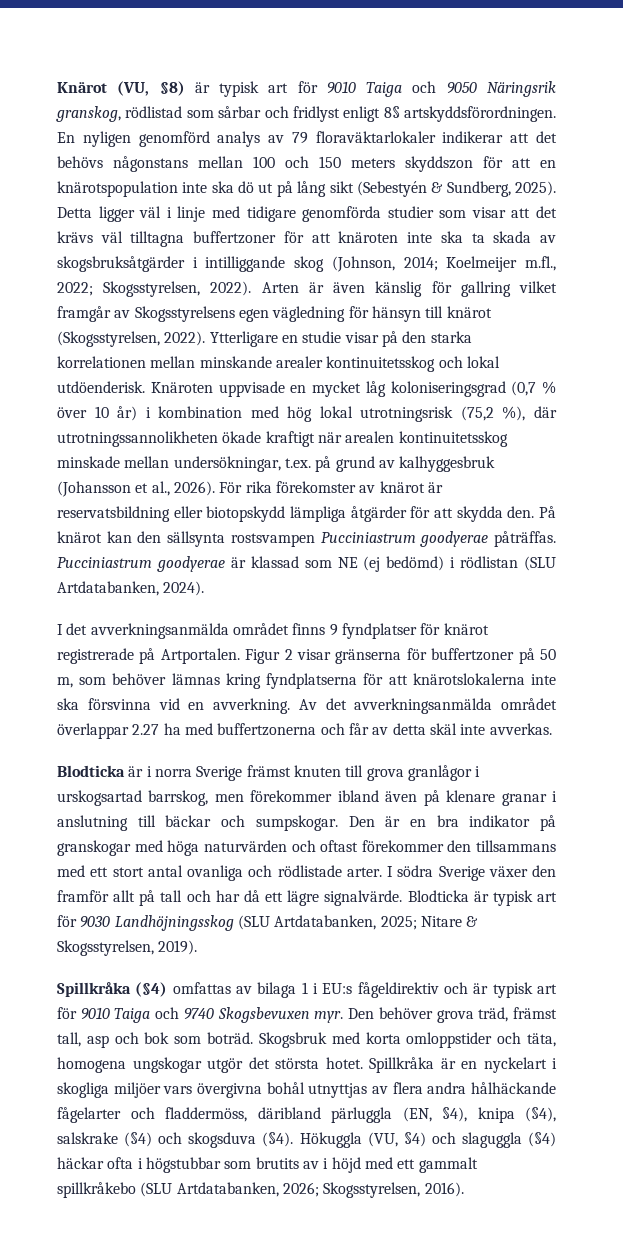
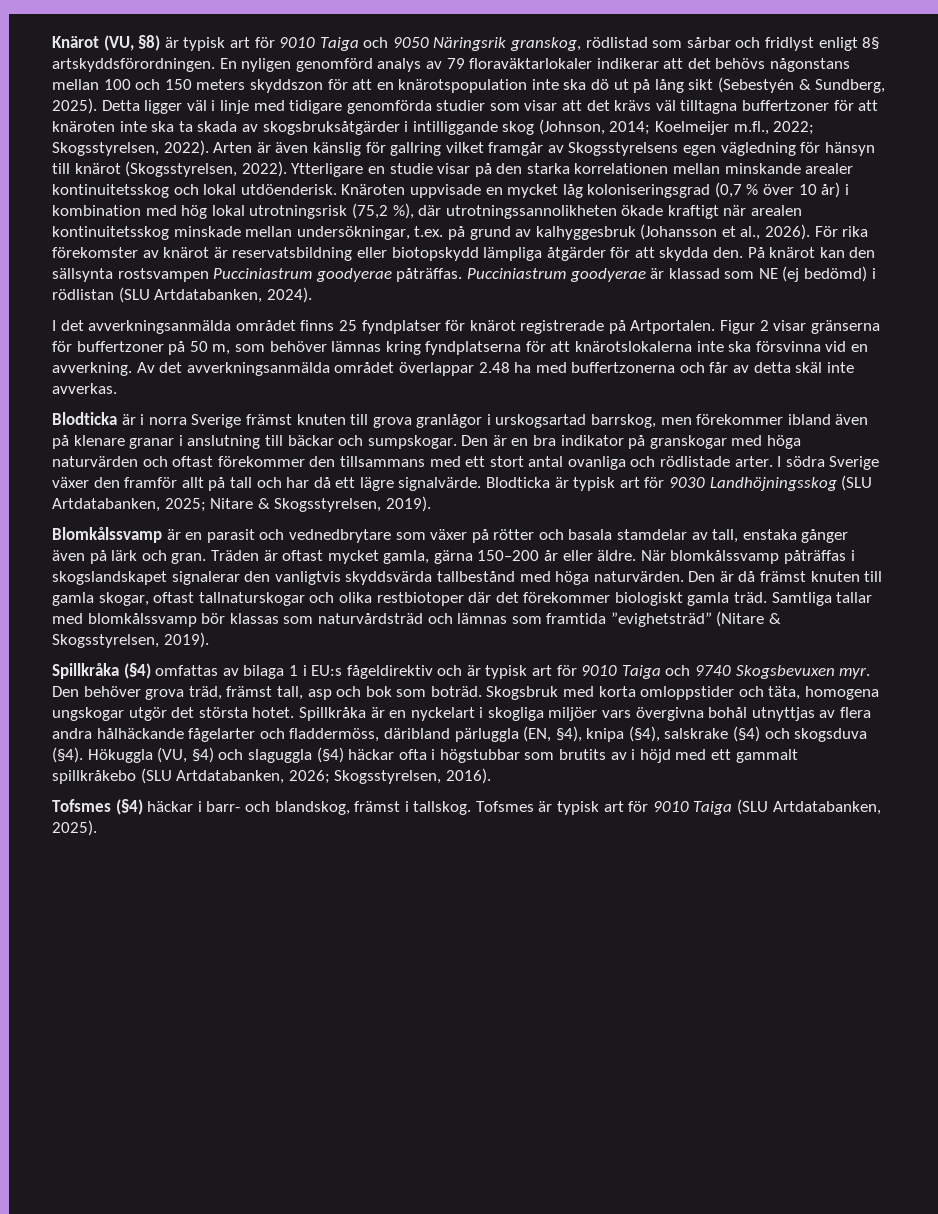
[329,624,338,636] 9 -> [338,320,357,331] 25
[132,724,160,735] 2.27 -> [478,362,510,373] 2.48
(198, 947) none -> [52,527,849,543] [52,550,855,564] [52,571,883,585] [52,592,873,606] [52,611,782,627] [52,632,209,648] // Blomkålssvamp är en parasit och vednedbrytare som växer på rötter och basala stamdelar av tall, enstaka gånger även på lärk och gran. Träden är oftast mycket gamla, gärna 150–200 år eller äldre. När blomkålssvamp påträffas i skogslandskapet signalerar den vanligtvis skyddsvärda tallbestånd med höga naturvärden. Den är då främst knuten till gamla skogar, oftast tallnaturskogar och olika restbiotoper där det förekommer biologiskt gamla träd. Samtliga tallar med blomkålssvamp bör klassas som naturvårdsträd och lämnas som framtida ”evighetsträd” (Nitare & Skogsstyrelsen, 2019).
(464, 1189) none -> [52,799,881,815] [52,820,97,836] // Tofsmes (§4) häckar i barr- och blandskog, främst i tallskog. Tofsmes är typisk art för 9010 Taiga (SLU Artdatabanken, 2025).

